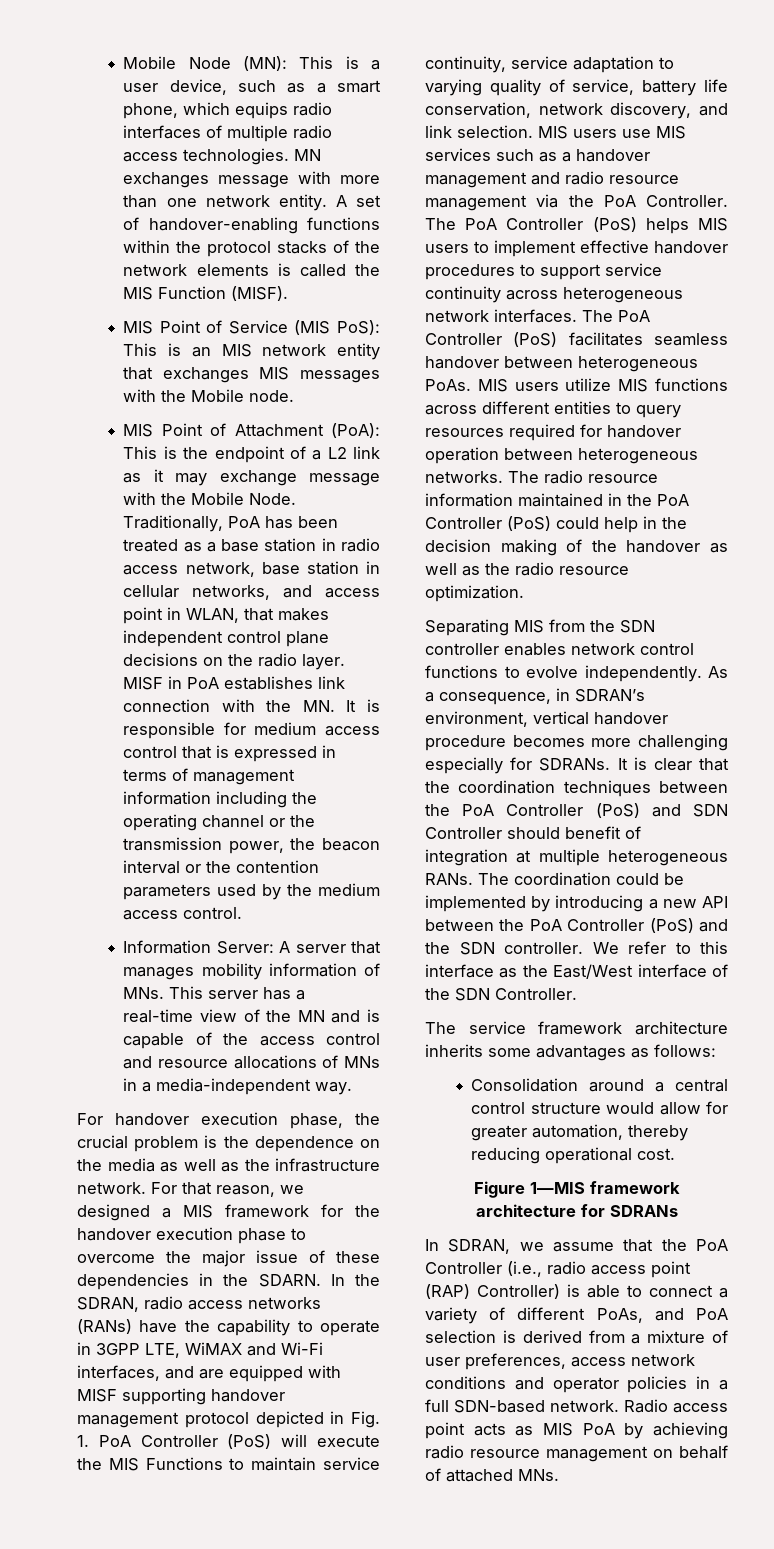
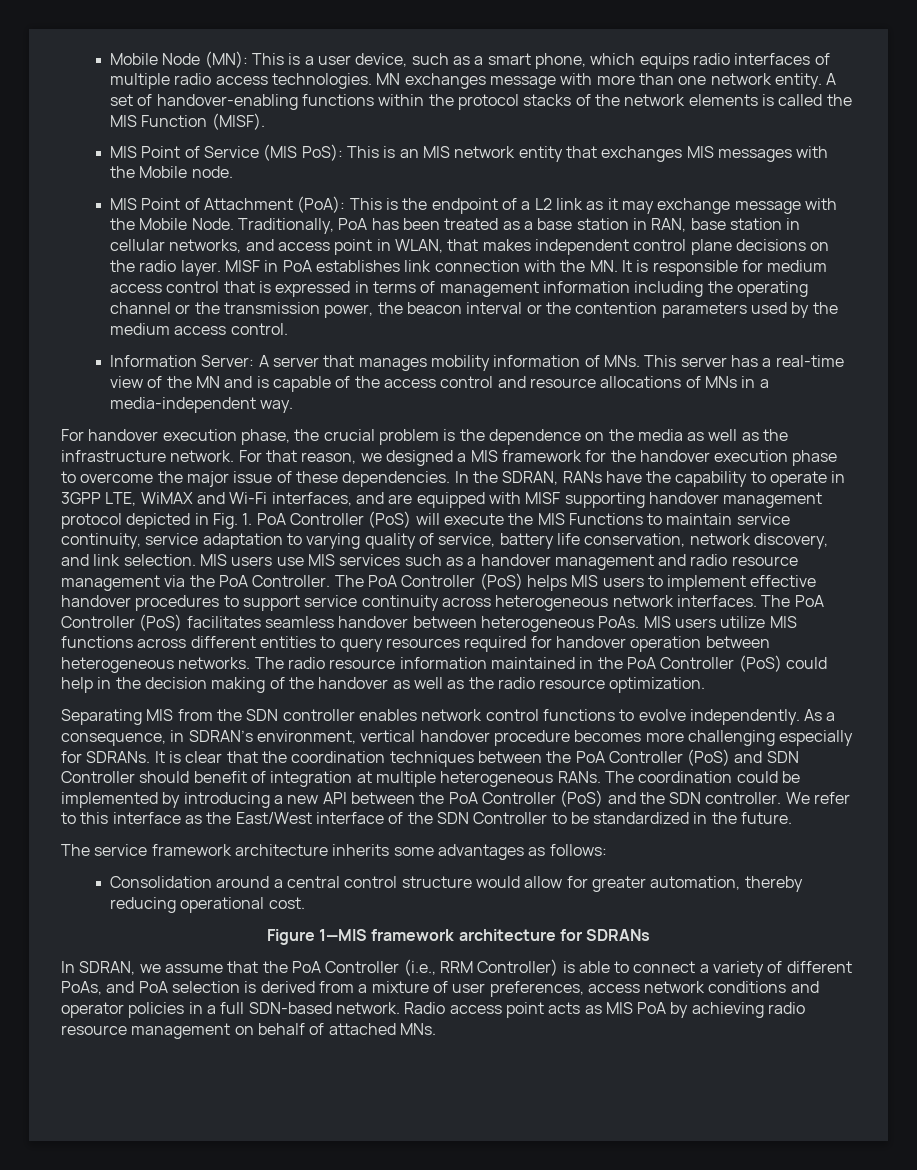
[341,538,380,552] [123,562,255,577] radio access network, -> [651,218,687,232] RAN,
[77,1273,380,1290] [77,1296,321,1312] [77,1319,132,1334] dependencies in the SDARN. In the SDRAN, radio access networks (RANs) -> [342,471,602,487] dependencies. In the SDRAN, RANs
[495,988,577,1000] Controller. -> [473,812,793,824] Controller to be standardized in the future.
[547,1261,691,1278] [425,1284,470,1299] radio access point (RAP) -> [439,961,473,973] RRM

